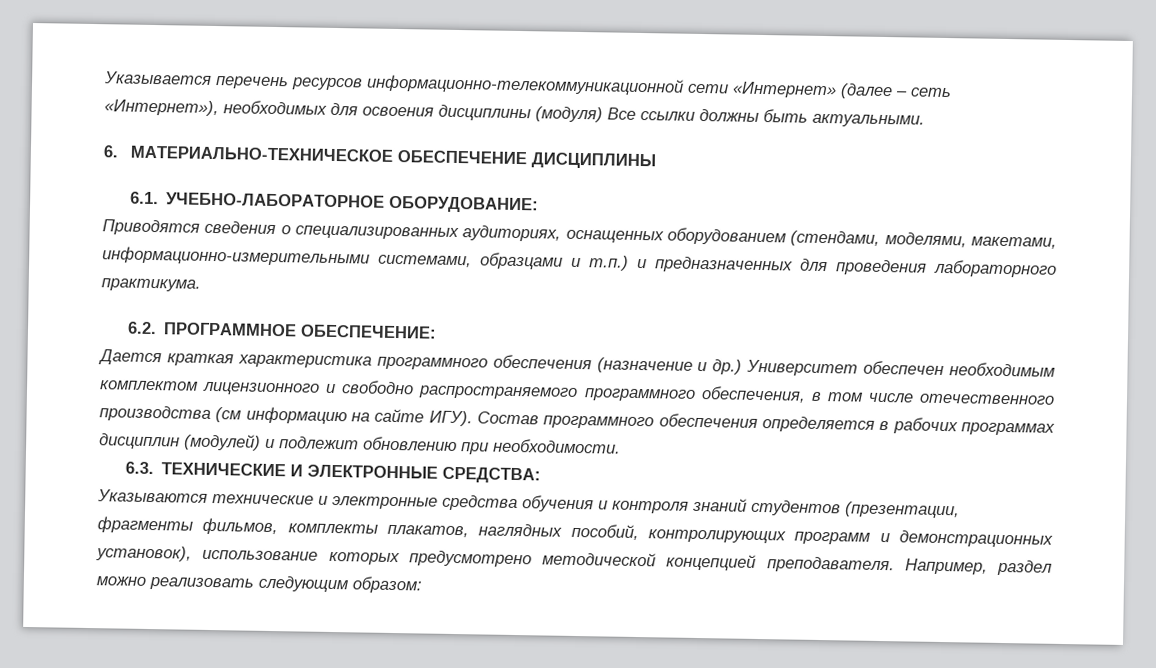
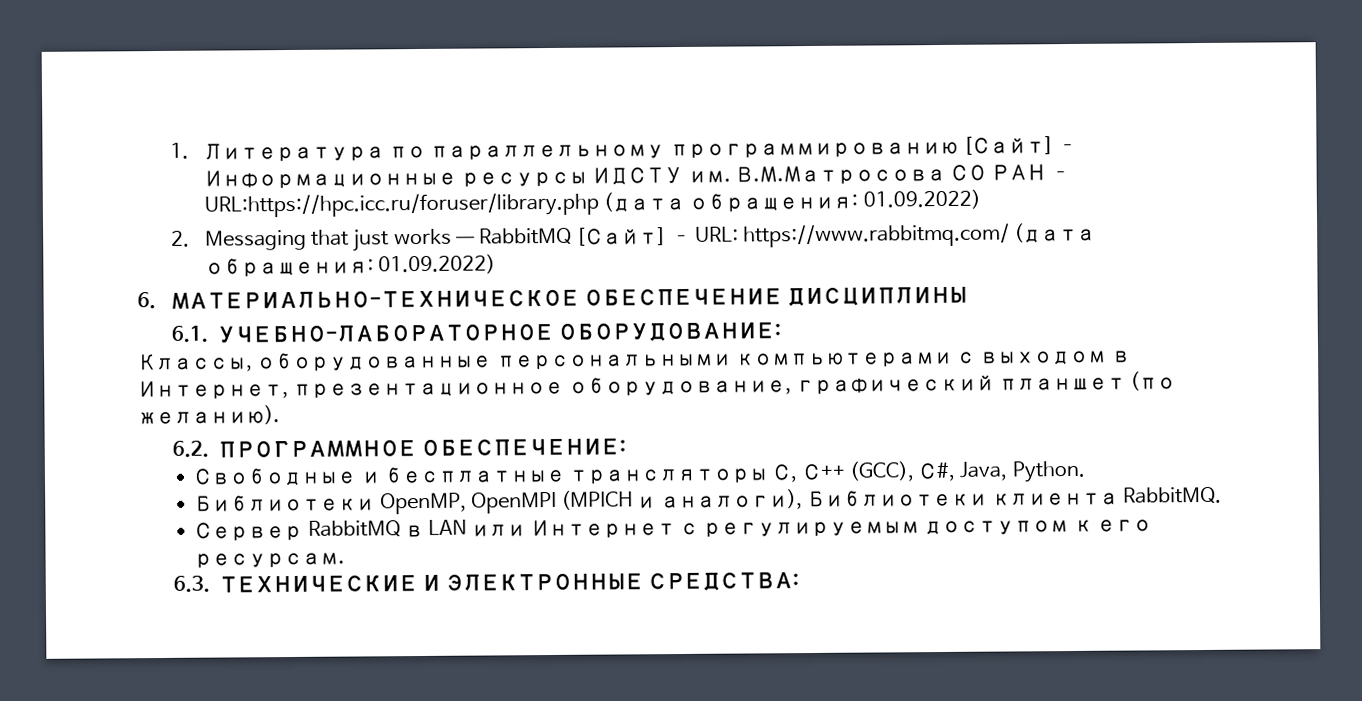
[104,71,952,100] [104,99,925,128] Указывается перечень ресурсов информационно-телекоммуникационной сети «Интернет» (далее – сеть «Интернет»), необходимых для освоения дисциплины (модуля) Все ссылки должны быть актуальными. -> [169,136,1078,162] [203,164,1070,189] [203,189,981,218] [170,222,1097,252] [204,254,497,277] 1. Литература по параллельному программированию [Сайт] – Информационные ресурсы ИДСТУ им. В.М.Матросова СО РАН – URL:https://hpc.icc.ru/foruser/library.php (дата обращения: 01.09.2022) // 2. Messaging that just works — RabbitMQ [Сайт] – URL: https://www.rabbitmq.com/ (дата обращения: 01.09.2022)
[102,219,1057,249] [102,246,1057,278] [101,278,201,292] [126,321,438,339] [98,349,1055,377] [100,380,1055,405] [99,405,1055,436] [99,433,621,455] Приводятся сведения о специализированных аудиториях, оснащенных оборудованием (стендами, моделями, макетами, информационно-измерительными системами, образцами и т.п.) и предназначенных для проведения лабораторного практикума. // 6.2. ПРОГРАММНОЕ ОБЕСПЕЧЕНИЕ: // Дается краткая характеристика программного обеспечения (назначение и др.) Университет обеспечен необходимым комплектом лицензионного и свободно распространяемого программного обеспечения, в том числе отечественного производства (см информацию на сайте ИГУ). Состав программного обеспечения определяется в рабочих программах дисциплин (модулей) и подлежит обновлению при необходимости. -> [138,350,1131,373] [138,371,1177,400] [138,405,280,426] [171,437,626,458] [193,460,1086,487] [194,486,1223,515] [194,519,1152,541] [194,552,346,568] Классы, оборудованные персональными компьютерами с выходом в Интернет, презентационное оборудование, графический планшет (по желанию). // 6.2. ПРОГРАММНОЕ ОБЕСПЕЧЕНИЕ: // Свободные и бесплатные трансляторы С, С++ (GCC), С#, Java, Python. // Библиотеки OpenMP, OpenMPI (MPICH и аналоги), Библиотеки клиента RabbitMQ. // Сервер RabbitMQ в LAN или Интернет с регулируемым доступом к его ресурсам.
[97,489,960,519] [97,516,1053,548] [96,545,1052,576] [96,575,422,594] // Указываются технические и электронные средства обучения и контроля знаний студентов (презентации, фрагменты фильмов, комплекты плакатов, наглядных пособий, контролирующих программ и демонстрационных установок), использование которых предусмотрено методической концепцией преподавателя. Например, раздел можно реализовать следующим образом: -> (800, 581) none

